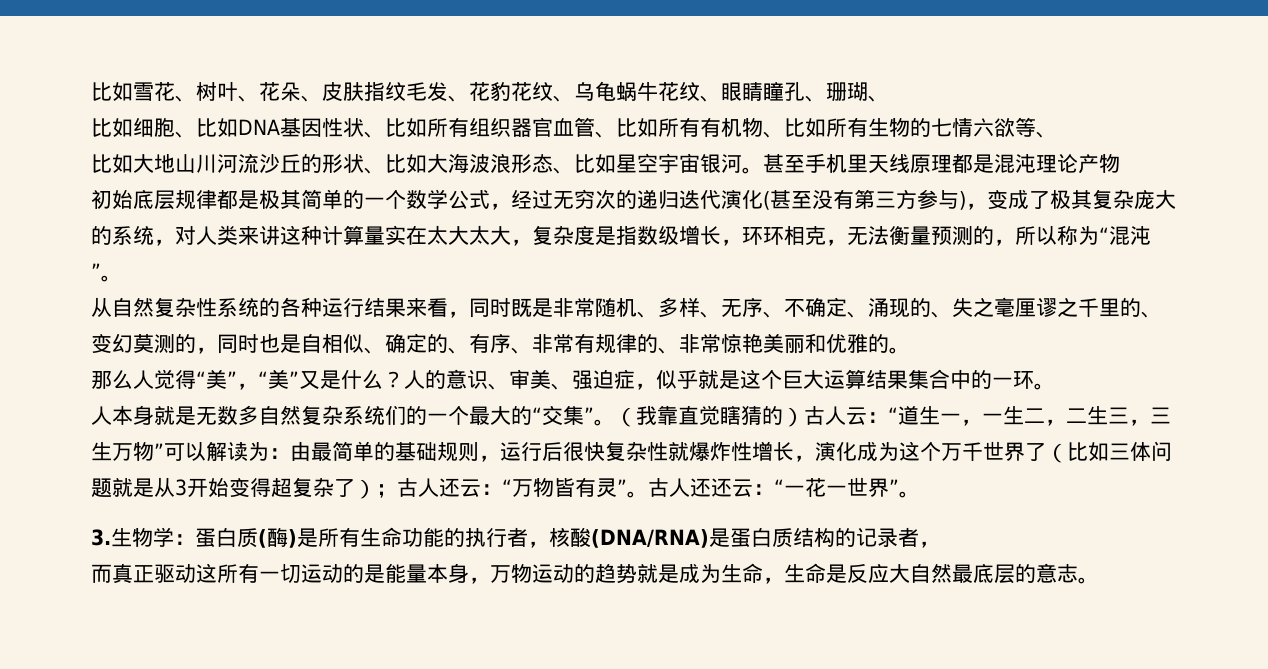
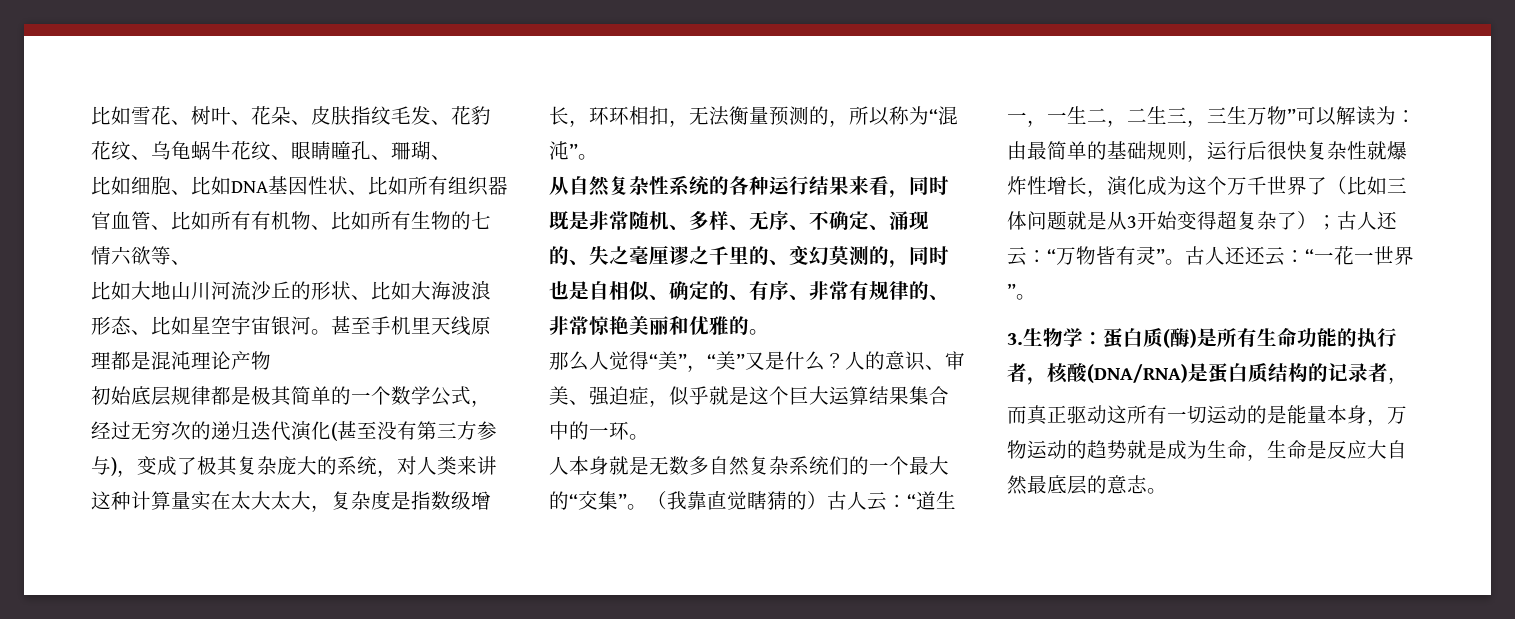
[805,226,826,245] 克 -> [649,106,669,125] 扣

